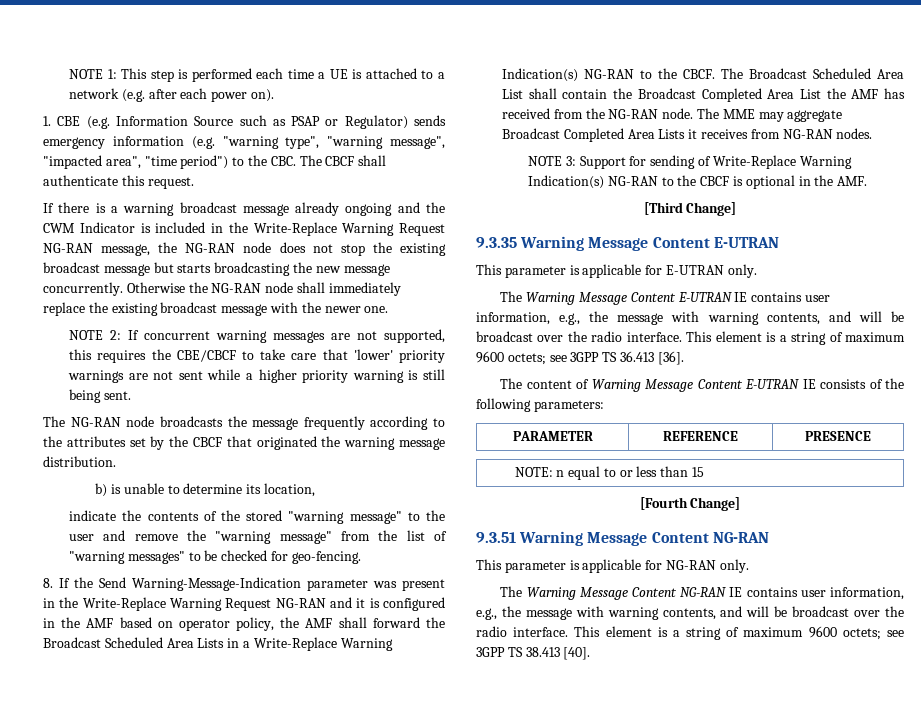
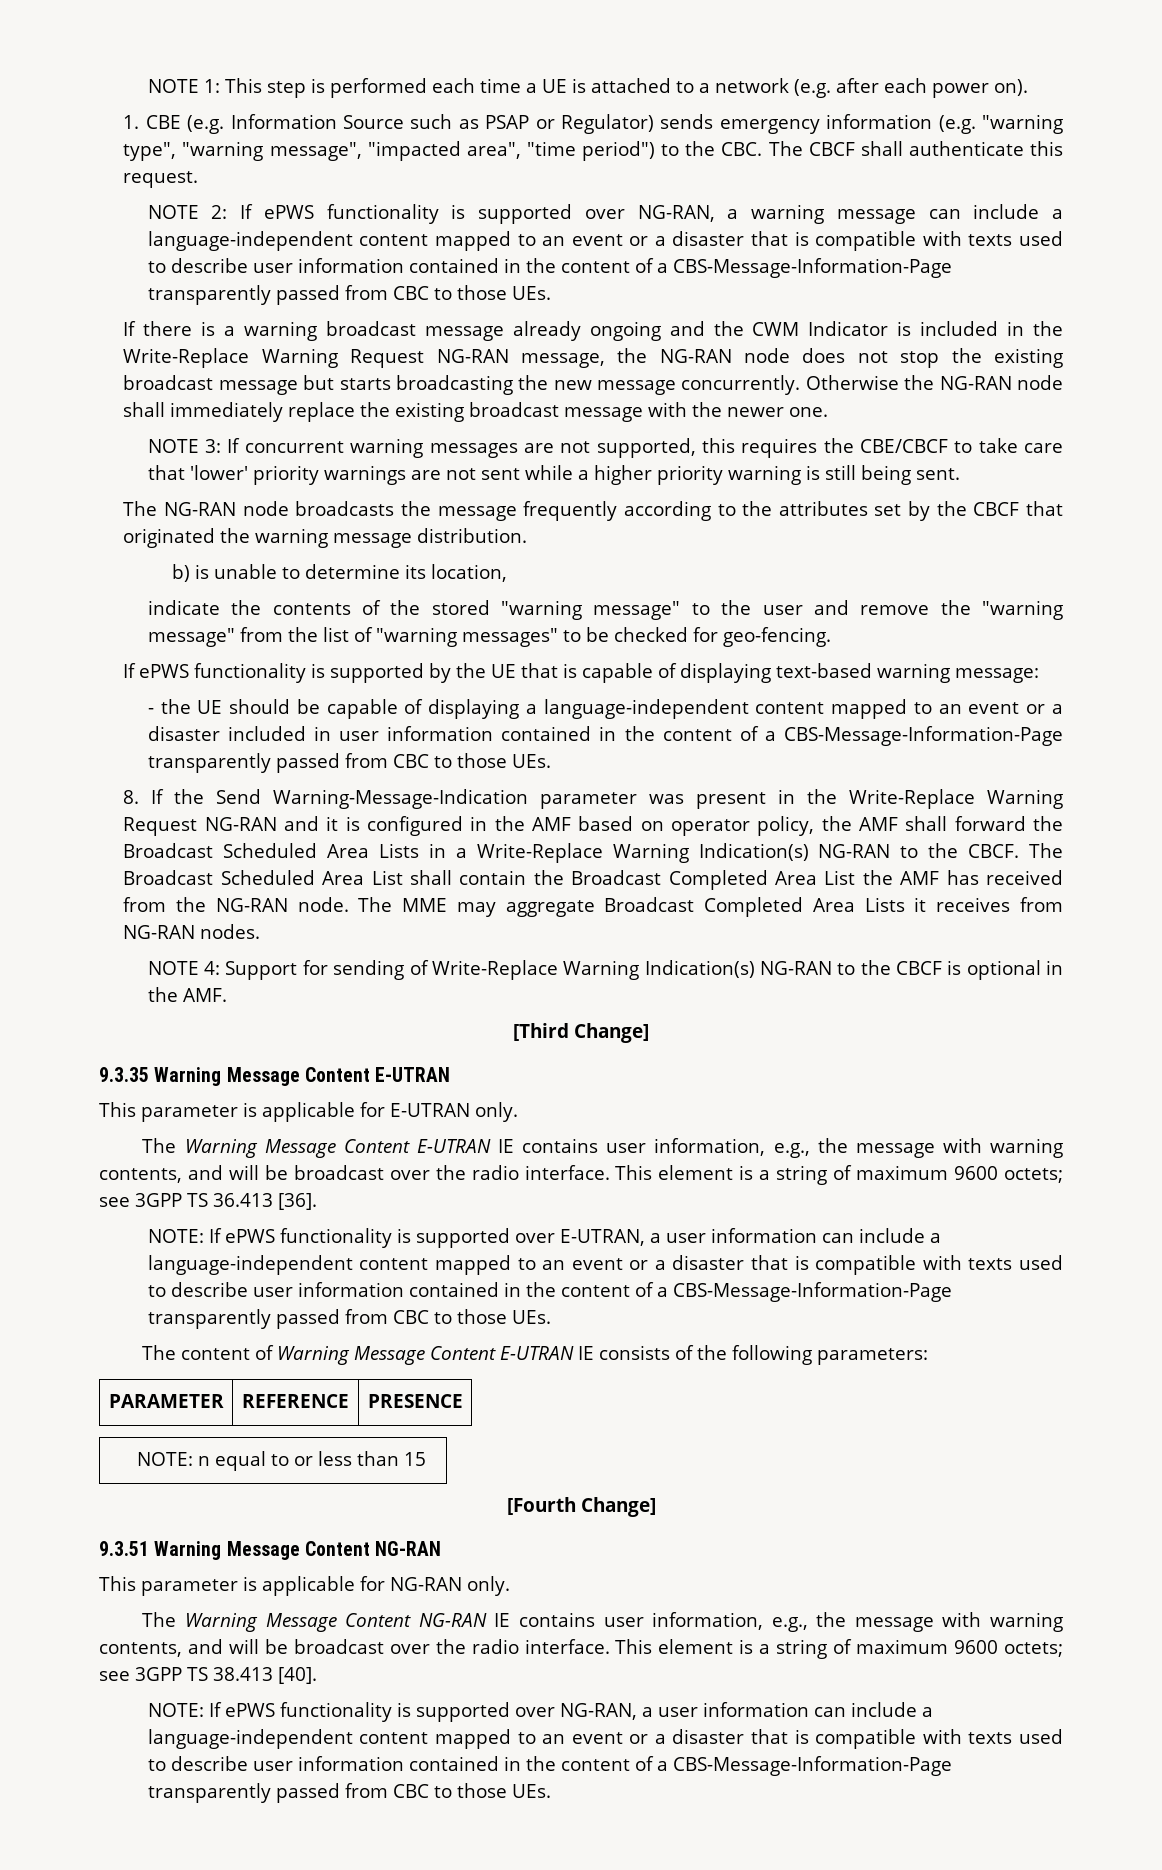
(194, 183) none -> [147,204,1063,224] [147,231,1063,251] [147,258,952,278] [147,285,551,305] // NOTE 2: If ePWS functionality is supported over NG-RAN, a warning message can include a language-independent content mapped to an event or a disaster that is compatible with texts used to describe user information contained in the content of a CBS-Message-Information-Page transparently passed from CBC to those UEs.
[110,330,122,340] 2: -> [205,439,222,453] 3:
(361, 557) none -> [123,663,1040,683] [147,699,1064,719] [147,726,1063,746] [147,753,551,773] // If ePWS functionality is supported by the UE that is capable of displaying text-based warning message: // - the UE should be capable of displaying a language-independent content mapped to an event or a disaster included in user information contained in the content of a CBS-Message-Information-Page transparently passed from CBC to those UEs.
[565,156,576,166] 3: -> [204,961,221,975] 4:
(684, 358) none -> [147,1228,941,1248] [147,1255,1063,1275] [147,1282,952,1302] [147,1309,551,1329] // NOTE: If ePWS functionality is supported over E-UTRAN, a user information can include a language-independent content mapped to an event or a disaster that is compatible with texts used to describe user information contained in the content of a CBS-Message-Information-Page transparently passed from CBC to those UEs.
(591, 653) none -> [147,1702,933,1722] [147,1729,1063,1749] [147,1756,952,1776] [147,1783,551,1803] // NOTE: If ePWS functionality is supported over NG-RAN, a user information can include a language-independent content mapped to an event or a disaster that is compatible with texts used to describe user information contained in the content of a CBS-Message-Information-Page transparently passed from CBC to those UEs.

